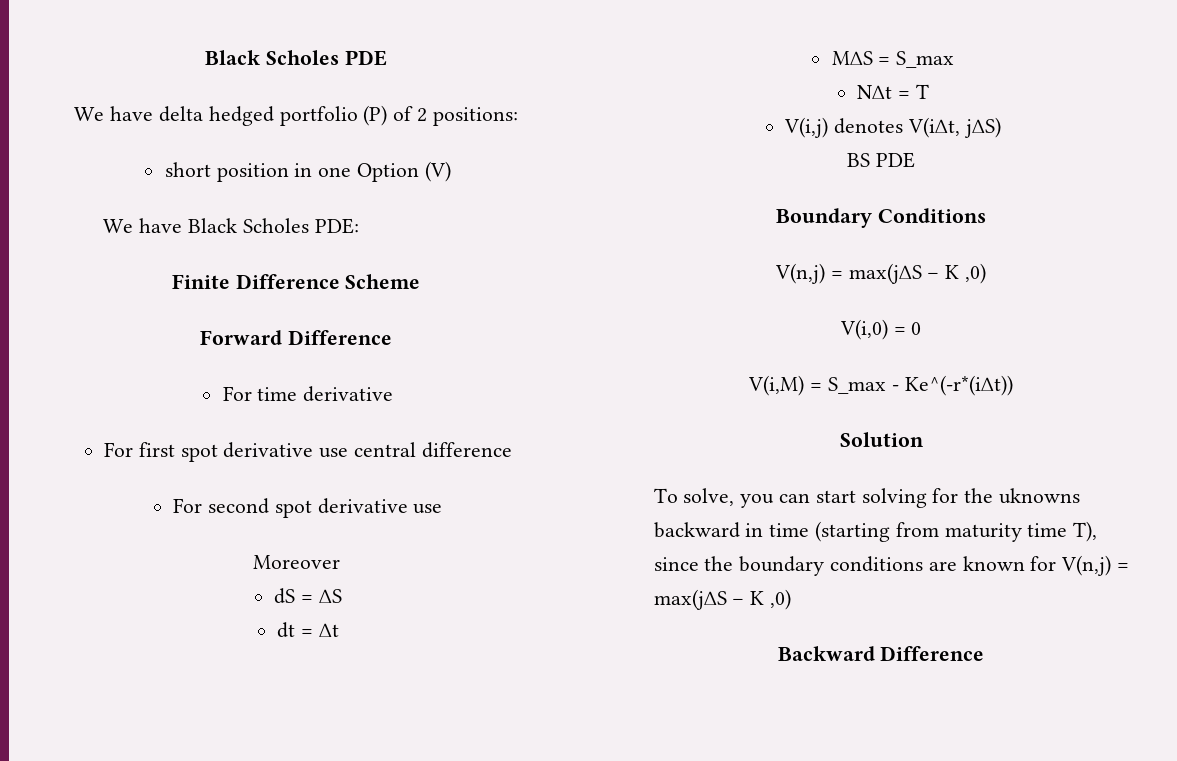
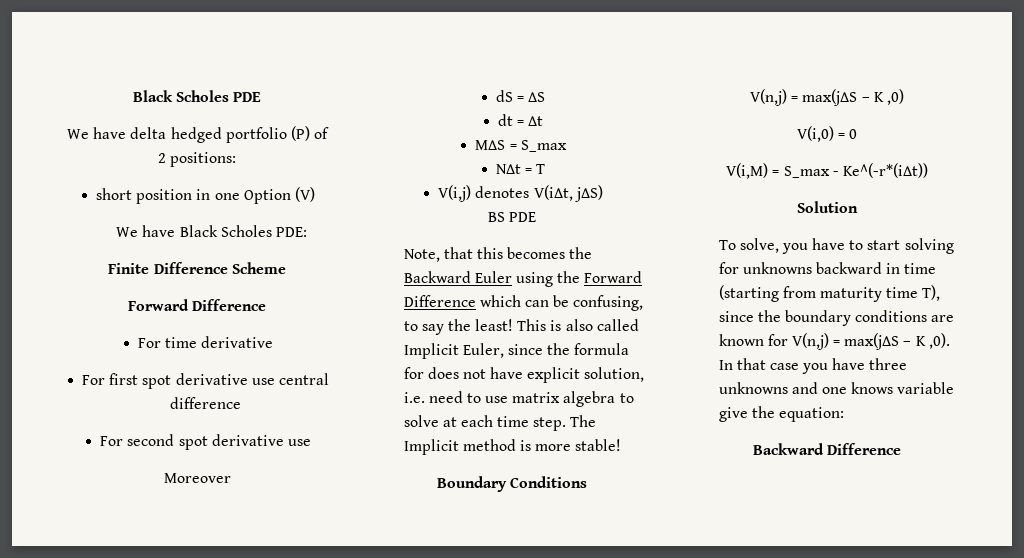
(915, 160) none -> [403,247,593,262] [403,271,643,287] [403,295,644,311] [403,319,639,335] [403,343,630,359] [403,367,645,383] [403,391,634,407] [403,415,597,431] [403,439,622,455] // Note, that this becomes the Backward Euler using the Forward Difference which can be confusing, to say the least! This is also called Implicit Euler, since the formula for does not have explicit solution, i.e. need to use matrix algebra to solve at each time step. The Implicit method is more stable!
[779,493,811,503] can -> [812,238,864,250] have to
[964,488,1081,504] the uknowns -> [742,262,812,274] unknowns
[770,589,792,610] ,0) -> [928,333,950,349] [718,358,908,374] [718,382,955,394] [718,406,844,422] ,0). In that case you have three unknowns and one knows variable give the equation:

